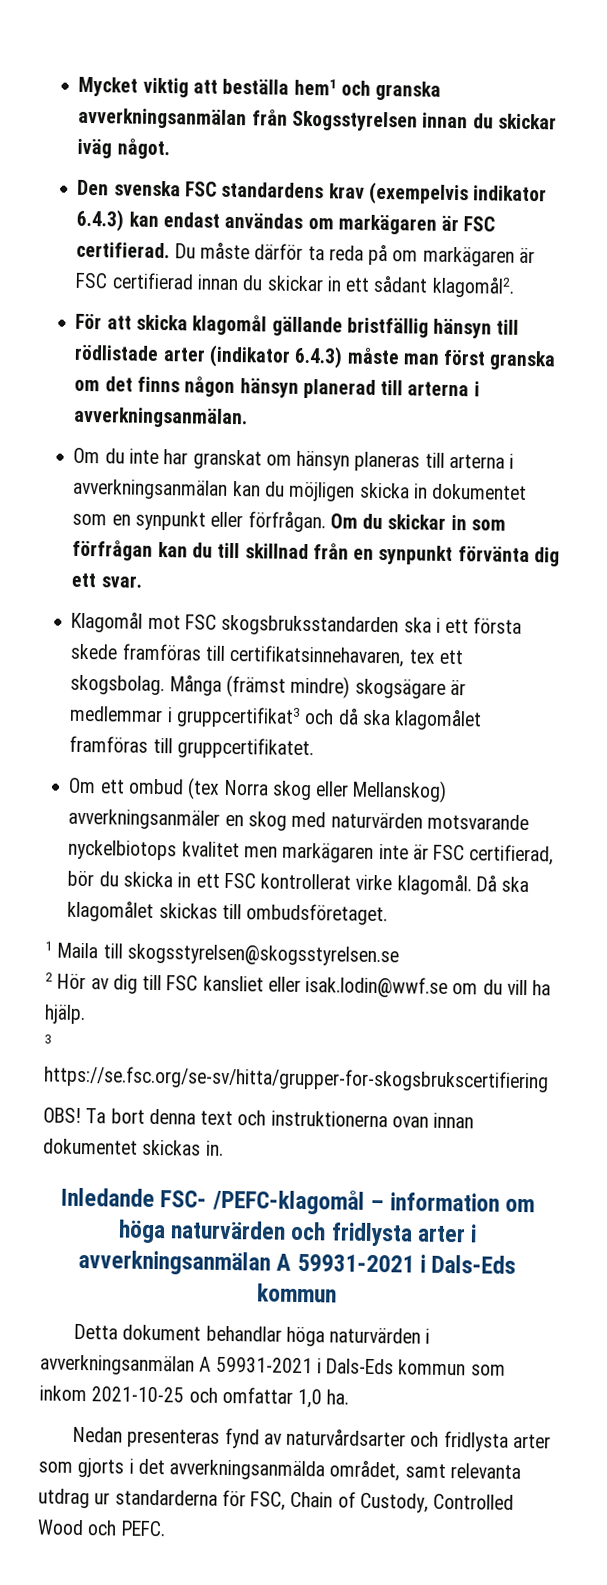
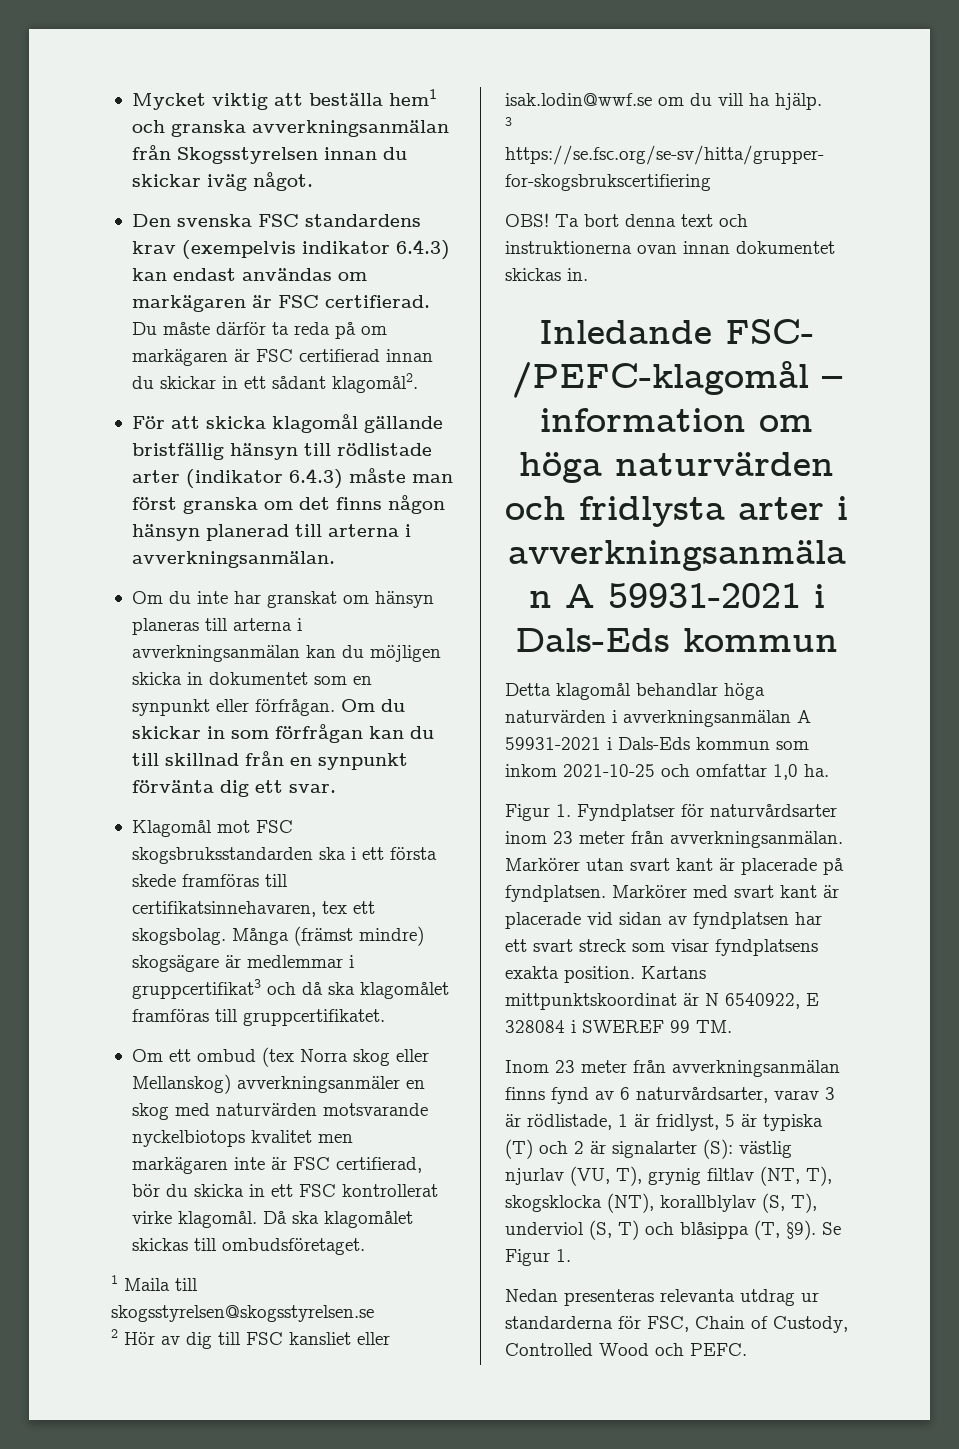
[122,1324,202,1341] dokument -> [556,683,631,700] klagomål
[73,1426,551,1452] [38,1457,446,1482] Nedan presenteras fynd av naturvårdsarter och fridlysta arter som gjorts i det avverkningsanmälda området, samt -> [505,804,837,821] [505,831,843,848] [505,858,844,875] [505,885,839,902] [505,912,822,929] [505,939,818,956] [505,966,706,983] [505,993,819,1010] [505,1020,732,1033] [505,1060,840,1077] [505,1087,835,1104] [505,1114,823,1131] [505,1139,792,1159] [505,1166,832,1186] [505,1193,817,1213] [505,1220,841,1240] [505,1249,571,1266] [505,1289,654,1306] Figur 1. Fyndplatser för naturvårdsarter inom 23 meter från avverkningsanmälan. Markörer utan svart kant är placerade på fyndplatsen. Markörer med svart kant är placerade vid sidan av fyndplatsen har ett svart streck som visar fyndplatsens exakta position. Kartans mittpunktskoordinat är N 6540922, E 328084 i SWEREF 99 TM. // Inom 23 meter från avverkningsanmälan finns fynd av 6 naturvårdsarter, varav 3 är rödlistade, 1 är fridlyst, 5 är typiska (T) och 2 är signalarter (S): västlig njurlav (VU, T), grynig filtlav (NT, T), skogsklocka (NT), korallblylav (S, T), underviol (S, T) och blåsippa (T, §9). Se Figur 1. // Nedan presenteras

